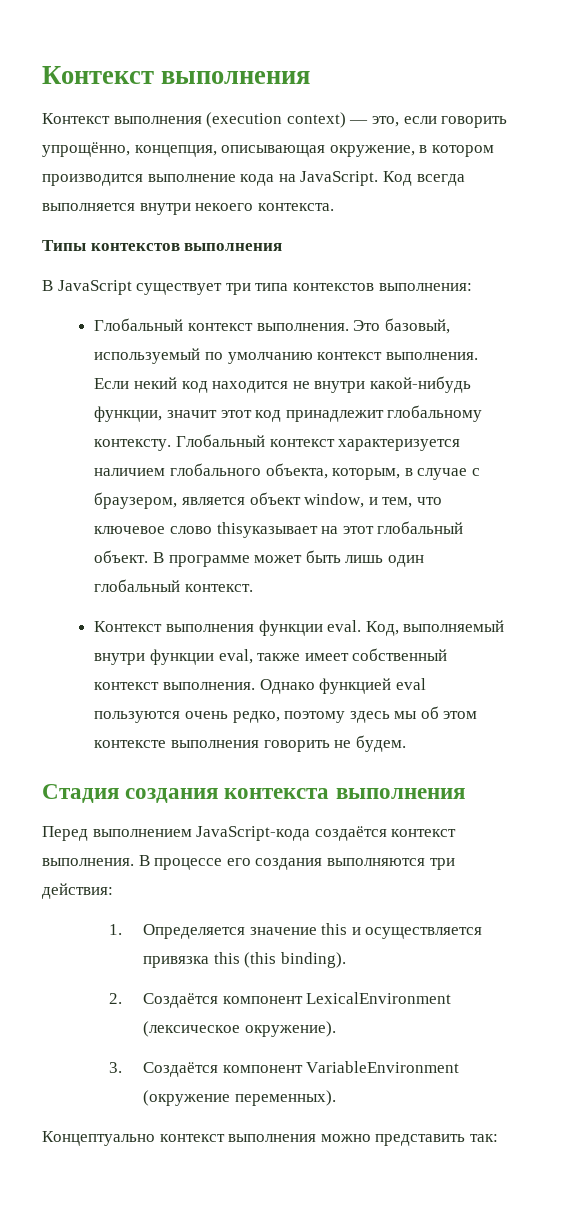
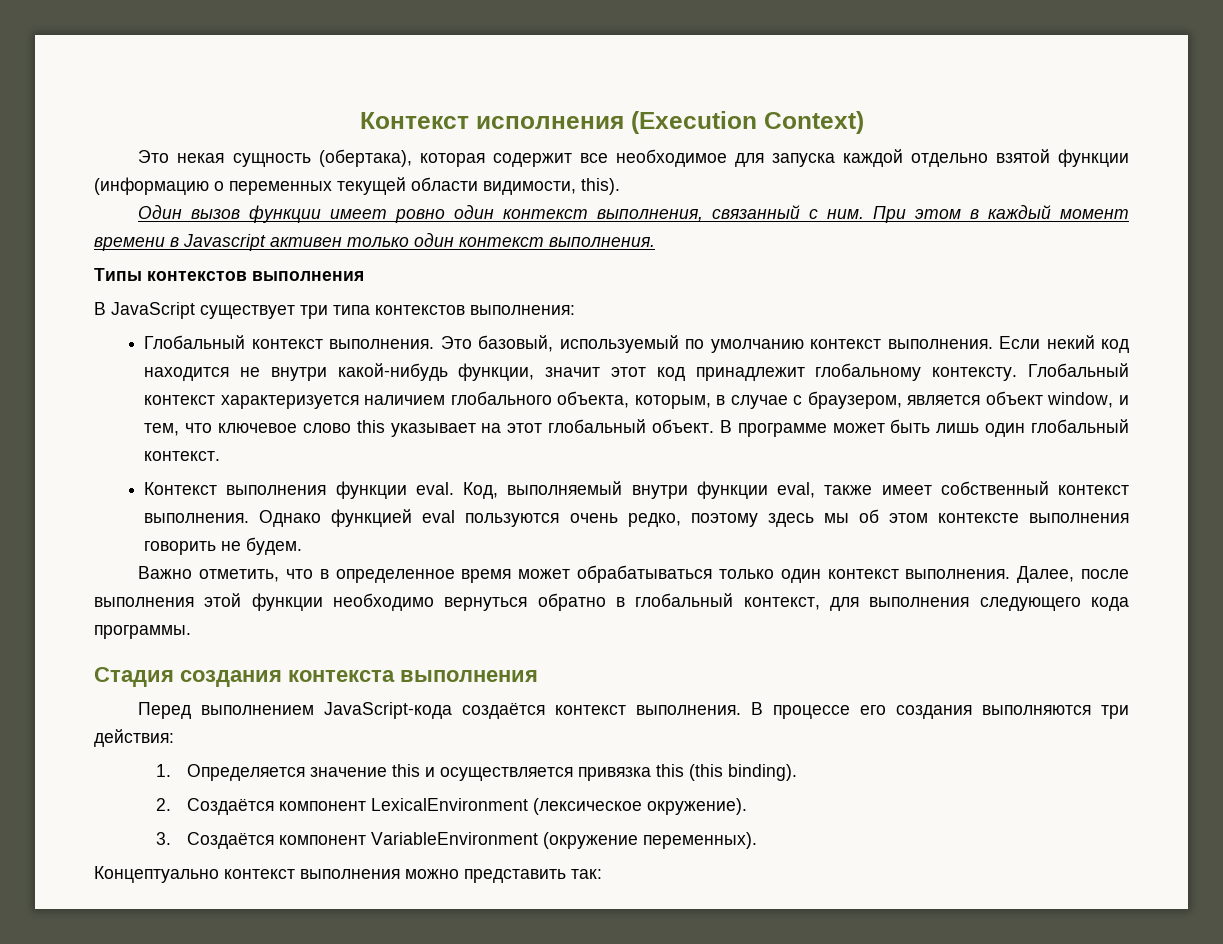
[42,66,311,84] [42,112,508,128] [42,142,494,157] [42,171,465,186] [42,203,334,215] Контекст выполнения // Контекст выполнения (execution context) — это, если говорить упрощённо, концепция, описывающая окружение, в котором производится выполнение кода на JavaScript. Код всегда выполняется внутри некоего контекста. -> [359,111,864,134] [138,149,1129,167] [94,177,620,195] [138,205,1129,223] [94,233,655,251] Контекст исполнения (Execution Context) // Это некая сущность (обертака), которая содержит все необходимое для запуска каждой отдельно взятой функции (информацию о переменных текущей области видимости, this). // Один вызов функции имеет ровно один контекст выполнения, связанный с ним. При этом в каждый момент времени в Javascript активен только один контекст выполнения.
[216,522,318,538] thisуказывает -> [356,420,476,437] this указывает
(406, 743) none -> [138,565,1129,583] [94,593,1130,611] [94,625,191,639] // Важно отметить, что в определенное время может обрабатываться только один контекст выполнения. Далее, после выполнения этой функции необходимо вернуться обратно в глобальный контекст, для выполнения следующего кода программы.

